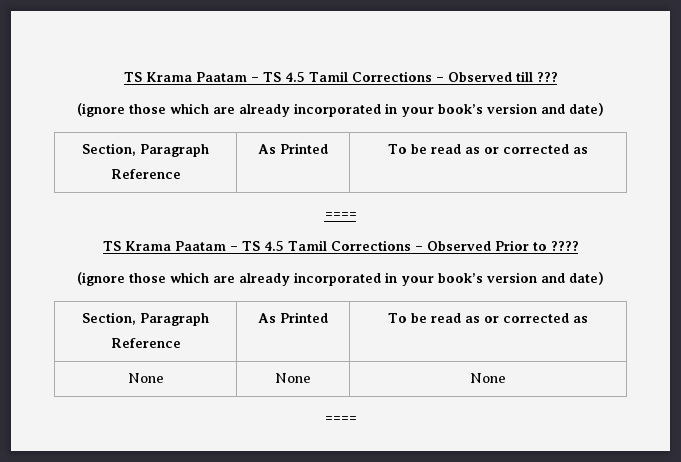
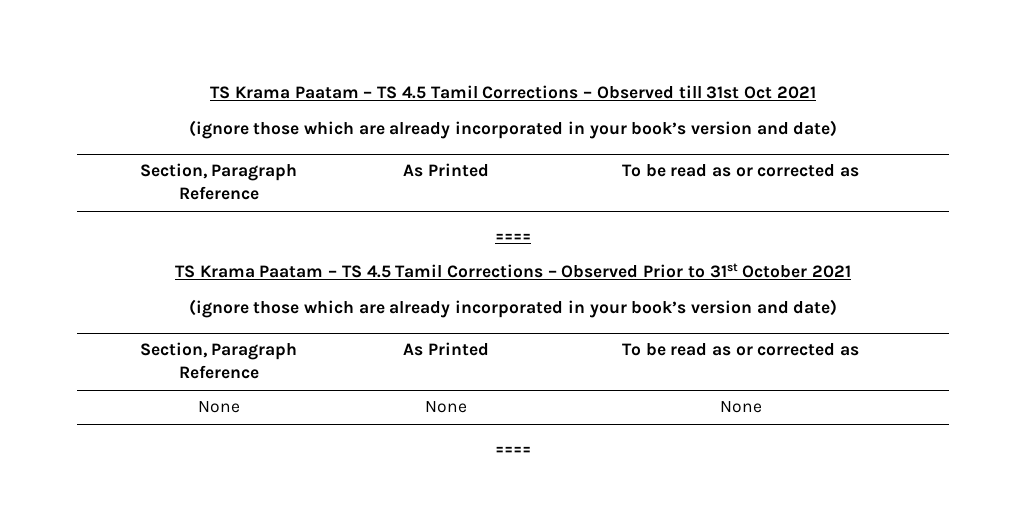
[536,72,558,82] ??? -> [706,86,816,99] 31st Oct 2021
[550,241,579,251] ???? -> [709,263,852,278] 31st October 2021

